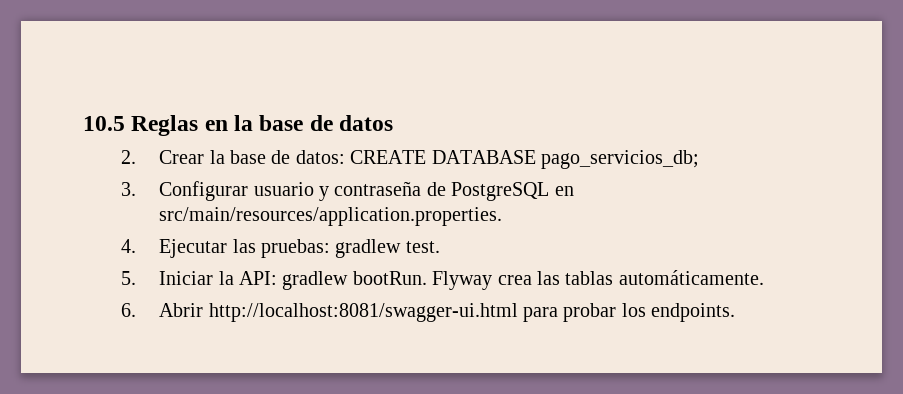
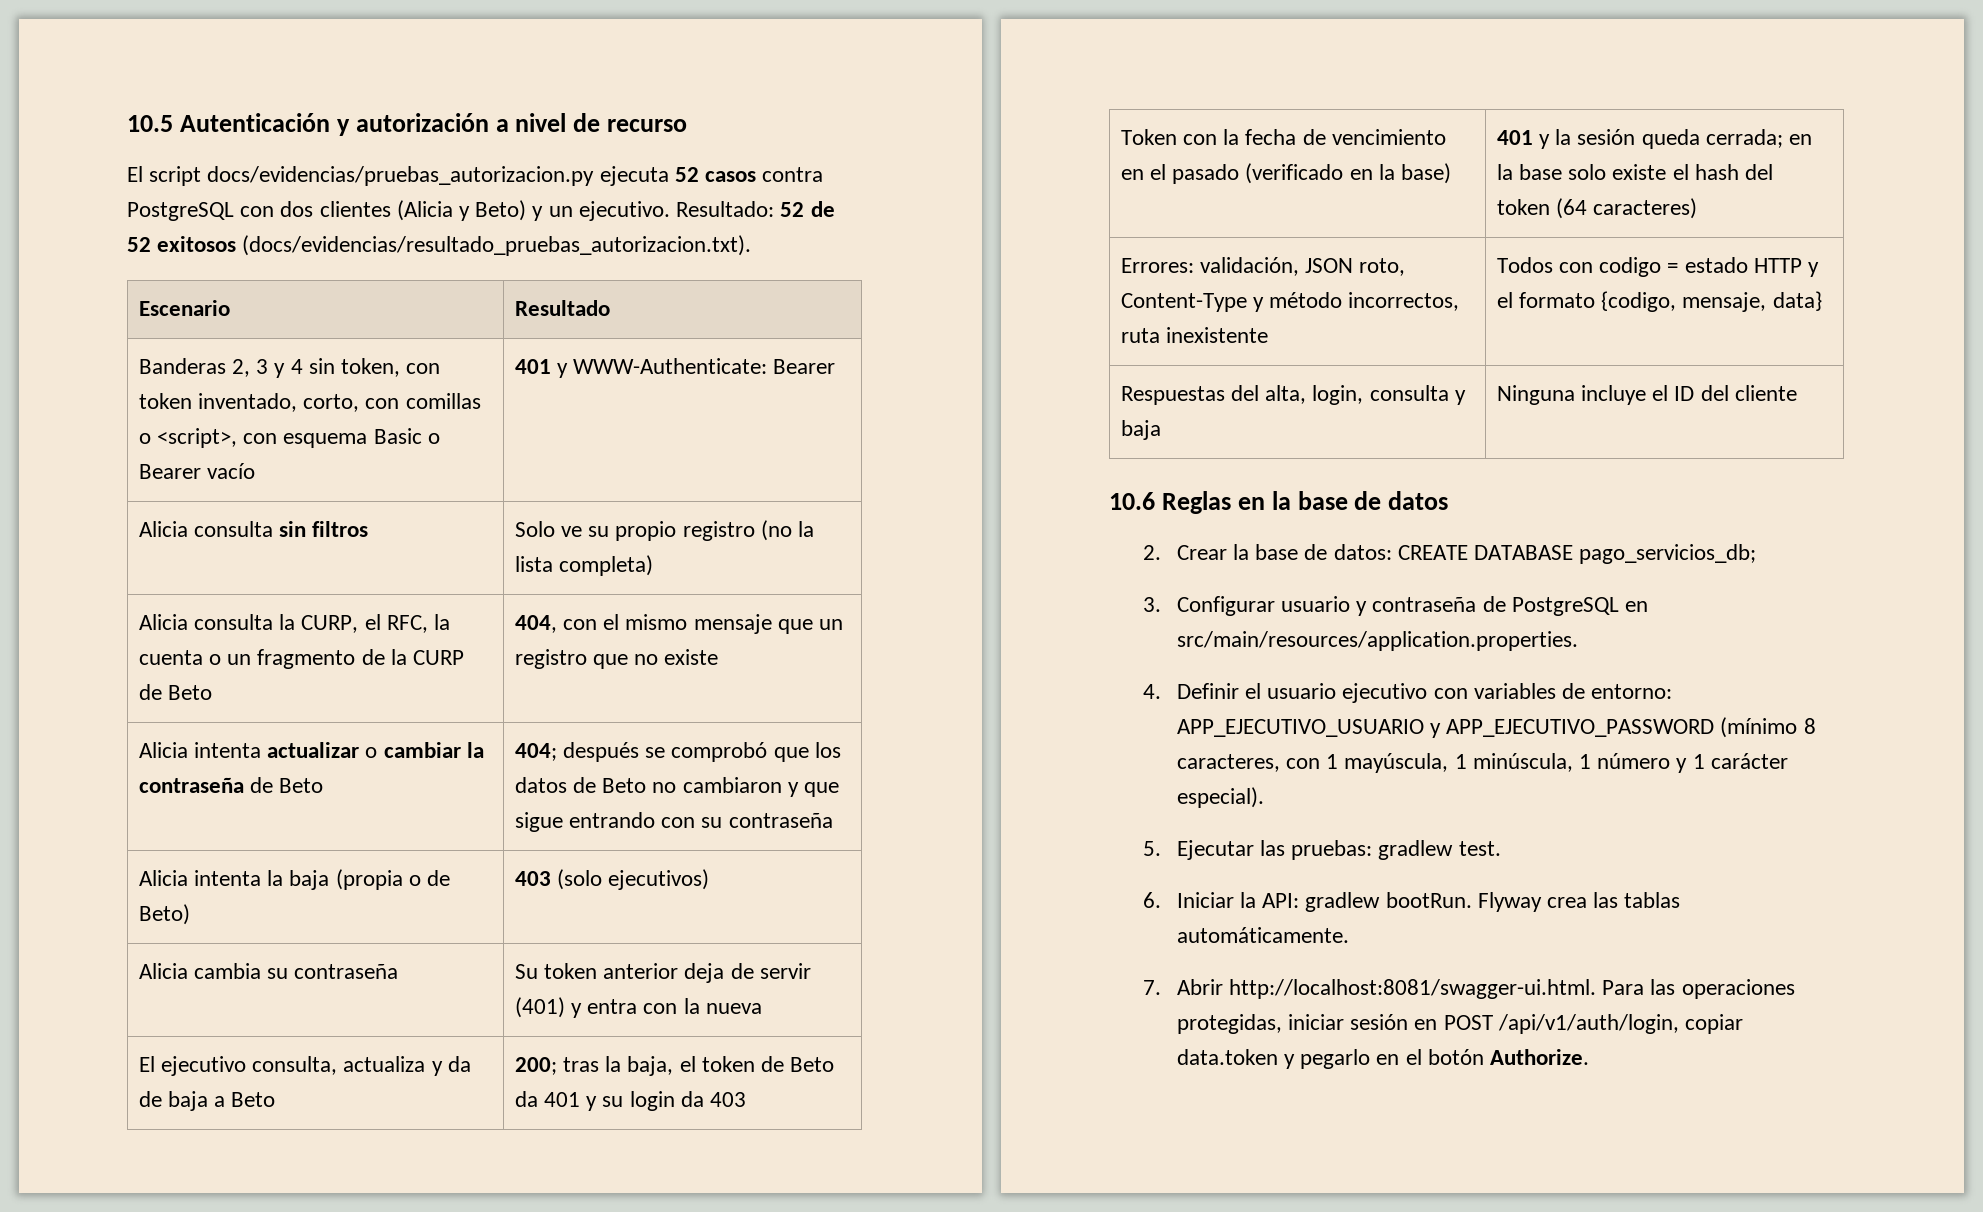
(125, 123) none -> [179,113,688,136] [127,166,824,186] [127,200,835,221] [127,235,752,256] [138,300,230,316] [514,300,610,316] [138,358,441,378] [138,393,481,412] [138,428,440,448] [138,463,255,479] [514,358,836,378] [138,521,369,537] [514,520,815,541] [514,555,653,576] [138,614,451,633] [138,649,465,669] [138,684,212,700] [514,614,844,634] [514,649,719,669] [138,742,484,758] [138,777,324,793] [514,742,841,762] [514,777,840,797] [514,812,833,832] [138,869,451,890] [138,904,190,925] [514,869,710,890] [138,963,399,979] [514,963,811,983] [514,997,762,1018] [138,1056,471,1076] [138,1091,276,1111] [514,1056,835,1076] [514,1091,747,1111] [1120,129,1446,145] [1120,163,1452,184] [1496,129,1813,149] [1496,164,1774,180] [1496,198,1698,219] [1120,257,1406,276] [1120,292,1460,312] [1120,327,1268,343] [1496,257,1820,277] [1496,291,1822,312] [1120,385,1466,405] [1120,420,1161,440] [1496,385,1797,405] [1109,492,1155,510] Autenticación y autorización a nivel de recurso // El script docs/evidencias/pruebas_autorizacion.py ejecuta 52 casos contra PostgreSQL con dos clientes (Alicia y Beto) y un ejecutivo. Resultado: 52 de 52 exitosos (docs/evidencias/resultado_pruebas_autorizacion.txt). // Escenario | Resultado // Banderas 2, 3 y 4 sin token, con token inventado, corto, con comillas o <script>, con esquema Basic o Bearer vacío | 401 y WWW-Authenticate: Bearer // Alicia consulta sin filtros | Solo ve su propio registro (no la lista completa) // Alicia consulta la CURP, el RFC, la cuenta o un fragmento de la CURP de Beto | 404, con el mismo mensaje que un registro que no existe // Alicia intenta actualizar o cambiar la contraseña de Beto | 404; después se comprobó que los datos de Beto no cambiaron y que sigue entrando con su contraseña // Alicia intenta la baja (propia o de Beto) | 403 (solo ejecutivos) // Alicia cambia su contraseña | Su token anterior deja de servir (401) y entra con la nueva // El ejecutivo consulta, actualiza y da de baja a Beto | 200; tras la baja, el token de Beto da 401 y su login da 403 // Token con la fecha de vencimiento en el pasado (verificado en la base) | 401 y la sesión queda cerrada; en la base solo existe el hash del token (64 caracteres) // Errores: validación, JSON roto, Content-Type y método incorrectos, ruta inexistente | Todos con codigo = estado HTTP y el formato {codigo, mensaje, data} // Respuestas del alta, login, consulta y baja | Ninguna incluye el ID del cliente // 10.6
(137, 246) none -> [1176,683,1673,703] [1176,717,1816,738] [1176,753,1788,773] [1176,787,1264,808] [1142,841,1161,856] Definir el usuario ejecutivo con variables de entorno: APP_EJECUTIVO_USUARIO y APP_EJECUTIVO_PASSWORD (mínimo 8 caracteres, con 1 mayúscula, 1 minúscula, 1 número y 1 carácter especial). // 5.
[121,271,137,285] 5. -> [1142,892,1161,908] 6.
[121,303,736,322] 6. Abrir http://localhost:8081/swagger-ui.html para probar los endpoints. -> [1142,979,1795,999] [1176,1014,1743,1034] [1176,1049,1589,1069] 7. Abrir http://localhost:8081/swagger-ui.html. Para las operaciones protegidas, iniciar sesión en POST /api/v1/auth/login, copiar data.token y pegarlo en el botón Authorize.

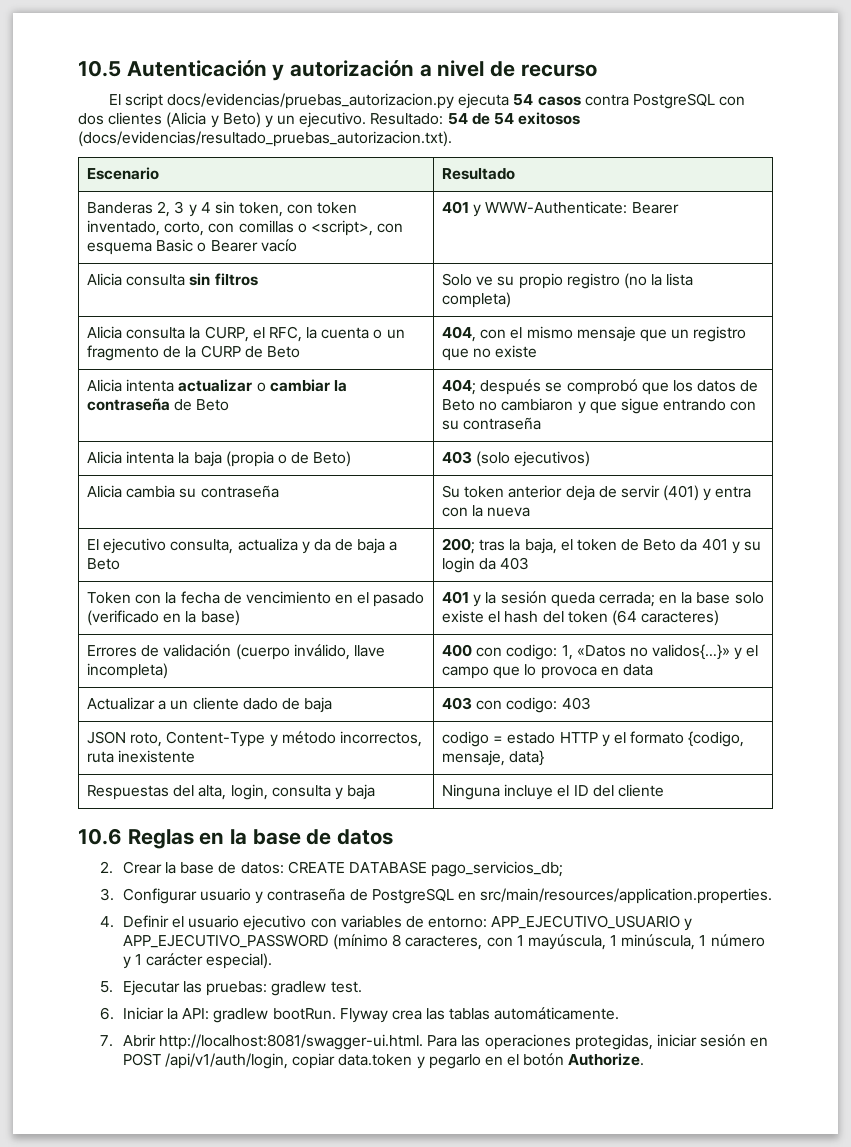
[674,167,699,182] 52 -> [513,94,534,106] 54
[780,201,835,217] [127,237,151,252] 52 de 52 -> [447,113,515,125] 54 de 54
[1120,257,1299,276] Errores: validación, -> [86,644,385,660] [86,663,168,679] [441,644,759,660] [441,664,653,679] [86,697,333,713] [441,697,591,713] Errores de validación (cuerpo inválido, llave incompleta) | 400 con codigo: 1, «Datos no validos{…}» y el campo que lo provoca en data // Actualizar a un cliente dado de baja | 403 con codigo: 403 //
[1496,257,1593,273] Todos con -> (196, 756) none

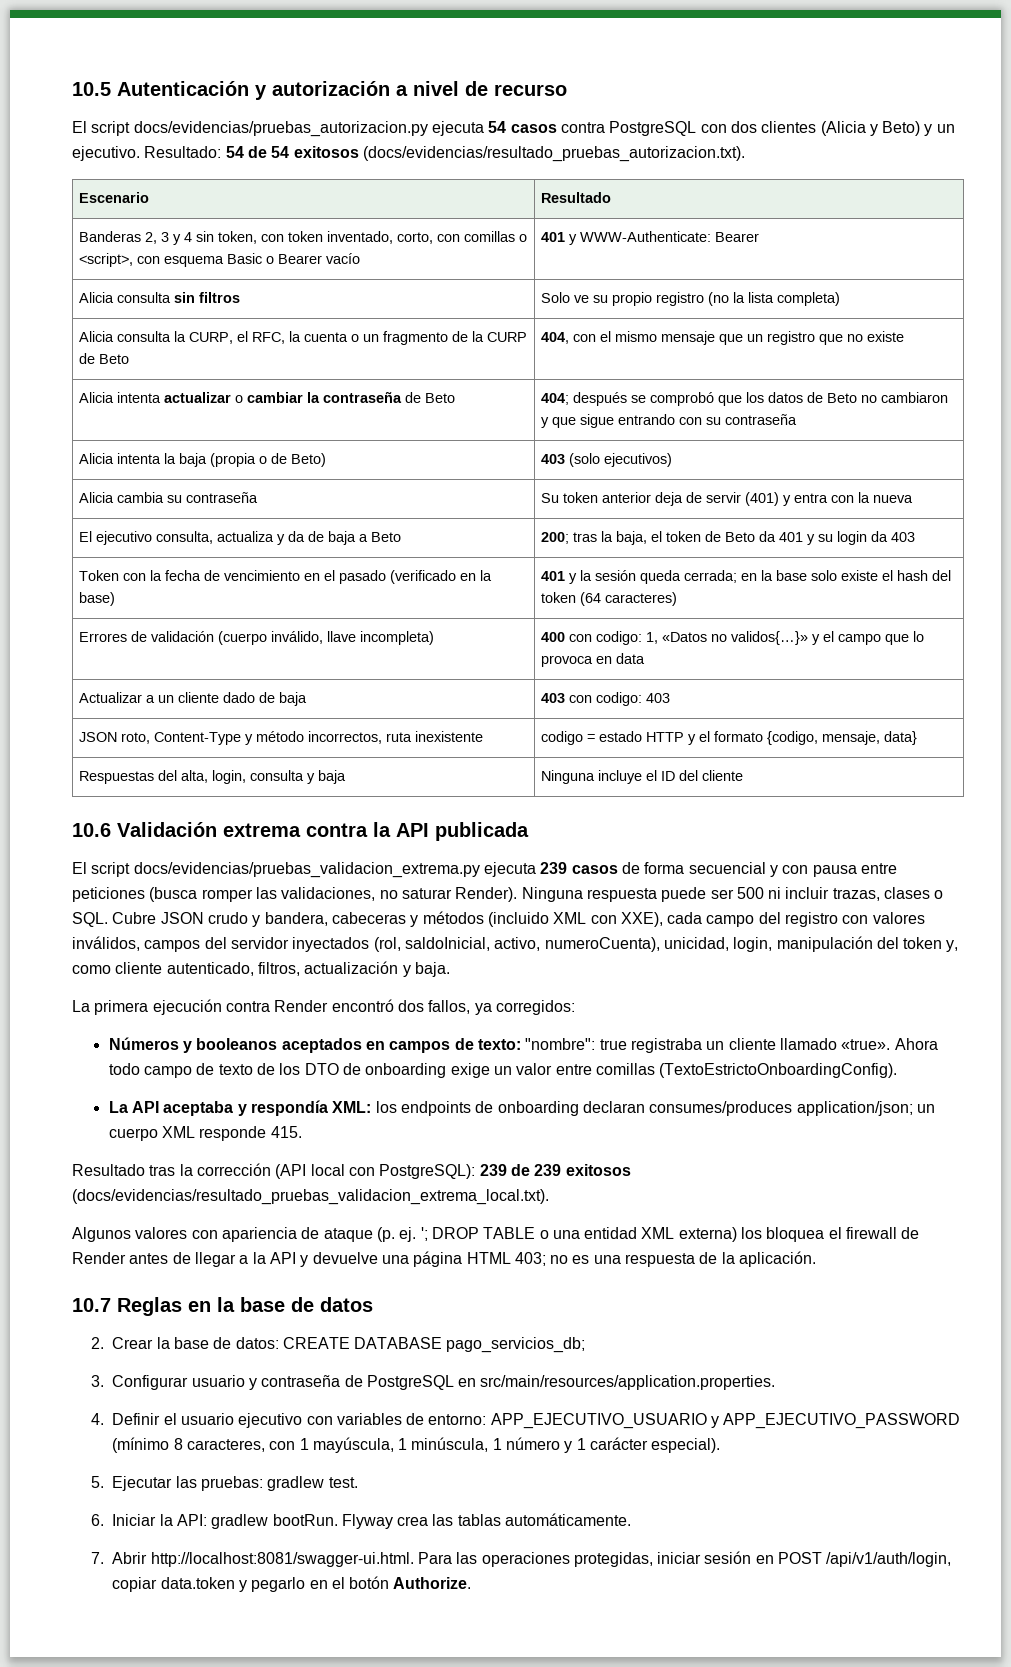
(122, 836) none -> [117,822,529,841] [72,862,897,878] [72,887,944,902] [72,911,925,927] [72,936,959,952] [72,961,450,977] [72,999,575,1015] [108,1037,938,1053] [108,1063,898,1078] [108,1100,936,1116] [108,1126,302,1141] [72,1163,631,1179] [72,1189,549,1205] [72,1227,920,1242] [72,1251,817,1267] [72,1298,111,1312] Validación extrema contra la API publicada // El script docs/evidencias/pruebas_validacion_extrema.py ejecuta 239 casos de forma secuencial y con pausa entre peticiones (busca romper las validaciones, no saturar Render). Ninguna respuesta puede ser 500 ni incluir trazas, clases o SQL. Cubre JSON crudo y bandera, cabeceras y métodos (incluido XML con XXE), cada campo del registro con valores inválidos, campos del servidor inyectados (rol, saldoInicial, activo, numeroCuenta), unicidad, login, manipulación del token y, como cliente autenticado, filtros, actualización y baja. // La primera ejecución contra Render encontró dos fallos, ya corregidos: // Números y booleanos aceptados en campos de texto: "nombre": true registraba un cliente llamado «true». Ahora todo campo de texto de los DTO de onboarding exige un valor entre comillas (TextoEstrictoOnboardingConfig). // La API aceptaba y respondía XML: los endpoints de onboarding declaran consumes/produces application/json; un cuerpo XML responde 415. // Resultado tras la corrección (API local con PostgreSQL): 239 de 239 exitosos (docs/evidencias/resultado_pruebas_validacion_extrema_local.txt). // Algunos valores con apariencia de ataque (p. ej. '; DROP TABLE o una entidad XML externa) los bloquea el firewall de Render antes de llegar a la API y devuelve una página HTML 403; no es una respuesta de la aplicación. // 10.7

